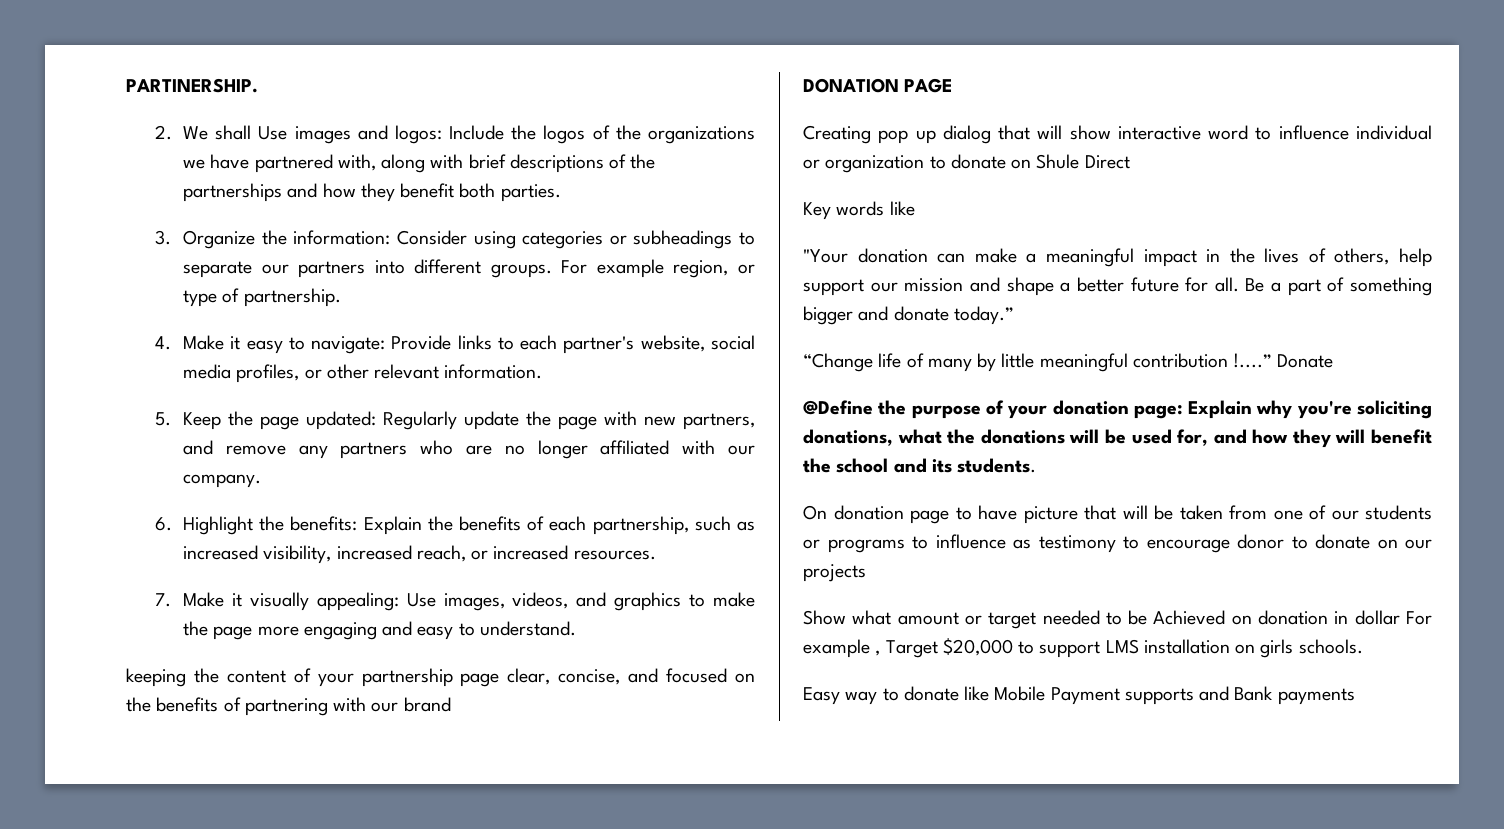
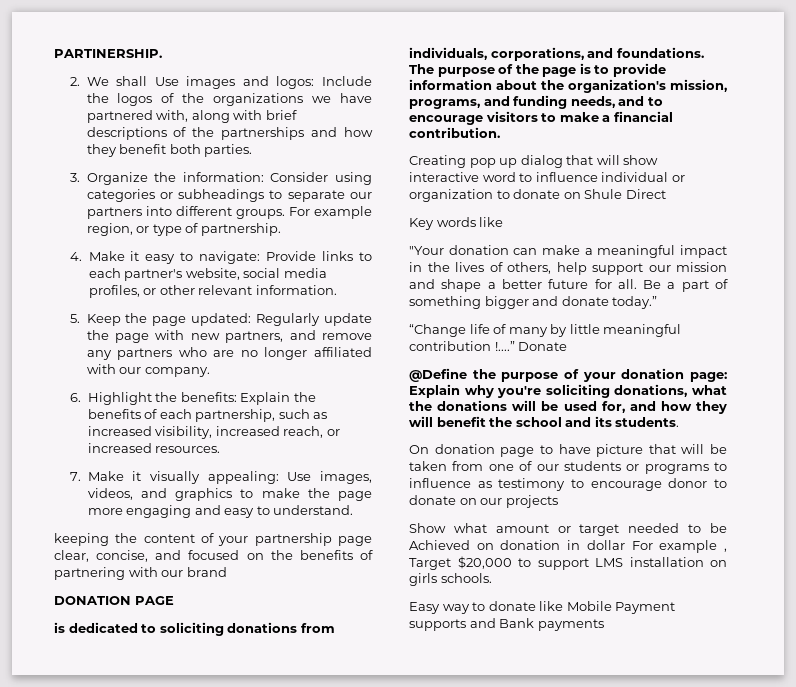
(953, 85) none -> [54,622,335,636] [409,47,704,61] [409,63,666,77] [409,79,727,93] [409,95,663,109] [409,111,673,125] [409,127,500,138] // is dedicated to soliciting donations from individuals, corporations, and foundations. The purpose of the page is to provide information about the organization's mission, programs, and funding needs, and to encourage visitors to make a financial contribution.

